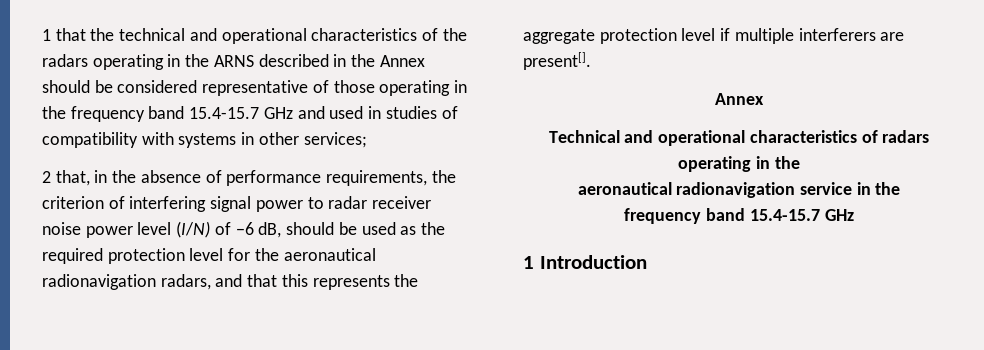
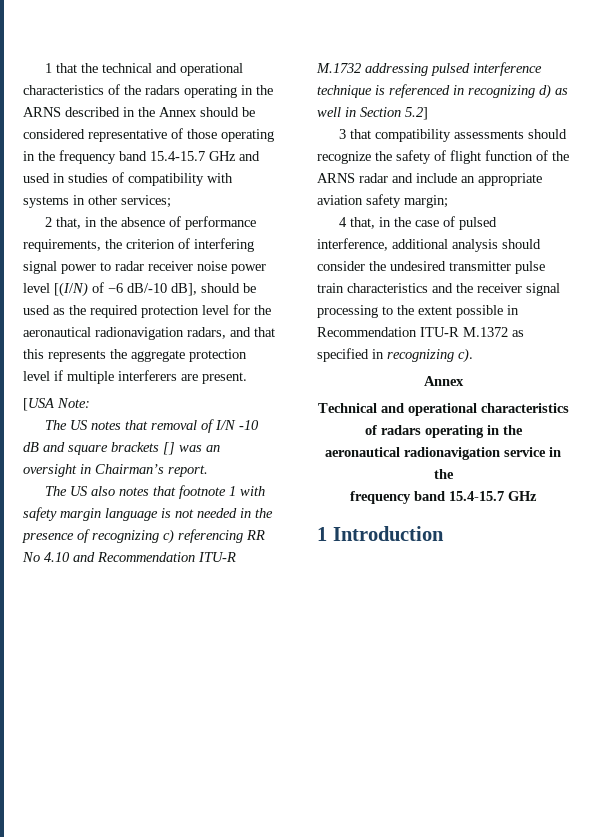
[176,221,211,238] (I/N) -> [54,282,88,297] [(I/N)
[258,222,282,238] dB, -> [127,283,197,296] dB/-10 dB],
[523,52,591,70] present[]. -> [202,372,247,384] [23,398,90,411] [44,419,259,433] [23,442,220,455] [23,464,208,477] [44,485,265,499] [23,507,273,521] [22,529,265,544] [22,552,236,562] [316,62,542,76] [317,84,568,99] [317,107,428,120] [338,129,567,142] [317,150,569,164] [317,173,542,186] [317,194,448,208] [338,216,497,230] [317,238,541,252] [317,261,545,274] [317,283,560,296] [317,305,519,318] [317,327,524,337] [317,348,473,363] present. // [USA Note: // The US notes that removal of I/N -10 dB and square brackets [] was an oversight in Chairman’s report. // The US also notes that footnote 1 with safety margin language is not needed in the presence of recognizing c) referencing RR No 4.10 and Recommendation ITU-R M.1732 addressing pulsed interference technique is referenced in recognizing d) as well in Section 5.2] // 3 that compatibility assessments should recognize the safety of flight function of the ARNS radar and include an appropriate aviation safety margin; // 4 that, in the case of pulsed interference, additional analysis should consider the undesired transmitter pulse train characteristics and the receiver signal processing to the extent possible in Recommendation ITU-R M.1372 as specified in recognizing c).

